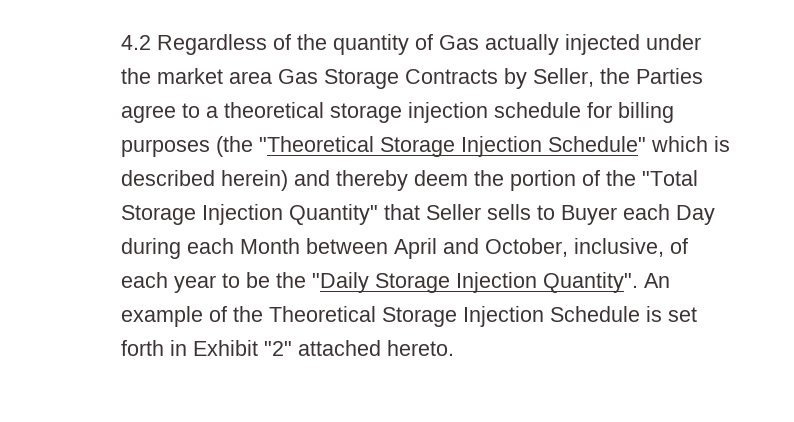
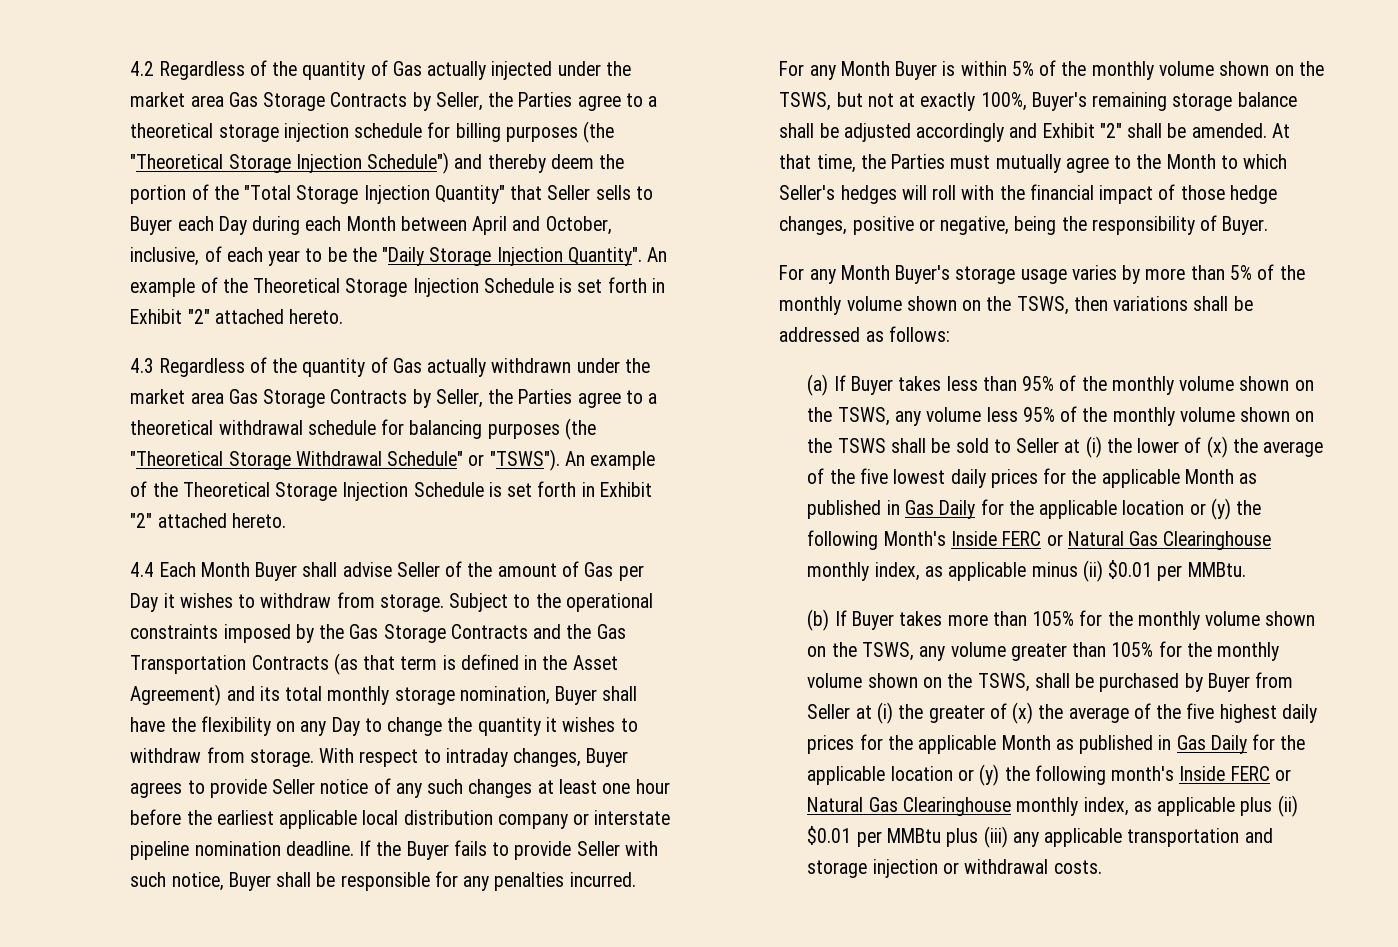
[547,136,730,152] [120,170,288,191] Schedule" which is described herein) -> [367,152,450,174] Schedule")
(454, 348) none -> [130,357,650,377] [130,389,658,408] [130,418,596,440] [130,449,656,471] [130,481,652,501] [130,513,286,528] [130,561,644,581] [130,592,653,612] [130,624,626,643] [130,653,618,675] [130,684,638,706] [130,716,638,736] [130,747,629,767] [130,778,670,798] [130,809,671,829] [130,840,658,860] [130,871,636,891] [779,60,1324,80] [779,92,1297,111] [779,123,1290,142] [779,154,1288,173] [779,184,1277,204] [779,215,1269,235] [779,264,1305,284] [779,296,1253,315] [779,326,950,342] [807,374,1314,396] [807,406,1315,426] [807,436,1324,458] [807,468,1258,488] [807,498,1262,520] [807,530,1272,550] [807,560,1246,582] [807,609,1316,631] [807,641,1280,661] [807,672,1294,692] [807,702,1317,724] [807,734,1306,754] [807,764,1291,786] [807,795,1298,817] [807,826,1273,848] [807,859,1102,878] // 4.3 Regardless of the quantity of Gas actually withdrawn under the market area Gas Storage Contracts by Seller, the Parties agree to a theoretical withdrawal schedule for balancing purposes (the "Theoretical Storage Withdrawal Schedule" or "TSWS"). An example of the Theoretical Storage Injection Schedule is set forth in Exhibit "2" attached hereto. // 4.4 Each Month Buyer shall advise Seller of the amount of Gas per Day it wishes to withdraw from storage. Subject to the operational constraints imposed by the Gas Storage Contracts and the Gas Transportation Contracts (as that term is defined in the Asset Agreement) and its total monthly storage nomination, Buyer shall have the flexibility on any Day to change the quantity it wishes to withdraw from storage. With respect to intraday changes, Buyer agrees to provide Seller notice of any such changes at least one hour before the earliest applicable local distribution company or interstate pipeline nomination deadline. If the Buyer fails to provide Seller with such notice, Buyer shall be responsible for any penalties incurred. // For any Month Buyer is within 5% of the monthly volume shown on the TSWS, but not at exactly 100%, Buyer's remaining storage balance shall be adjusted accordingly and Exhibit "2" shall be amended. At that time, the Parties must mutually agree to the Month to which Seller's hedges will roll with the financial impact of those hedge changes, positive or negative, being the responsibility of Buyer. // For any Month Buyer's storage usage varies by more than 5% of the monthly volume shown on the TSWS, then variations shall be addressed as follows: // (a) If Buyer takes less than 95% of the monthly volume shown on the TSWS, any volume less 95% of the monthly volume shown on the TSWS shall be sold to Seller at (i) the lower of (x) the average of the five lowest daily prices for the applicable Month as published in Gas Daily for the applicable location or (y) the following Month's Inside FERC or Natural Gas Clearinghouse monthly index, as applicable minus (ii) $0.01 per MMBtu. // (b) If Buyer takes more than 105% for the monthly volume shown on the TSWS, any volume greater than 105% for the monthly volume shown on the TSWS, shall be purchased by Buyer from Seller at (i) the greater of (x) the average of the five highest daily prices for the applicable Month as published in Gas Daily for the applicable location or (y) the following month's Inside FERC or Natural Gas Clearinghouse monthly index, as applicable plus (ii) $0.01 per MMBtu plus (iii) any applicable transportation and storage injection or withdrawal costs.

